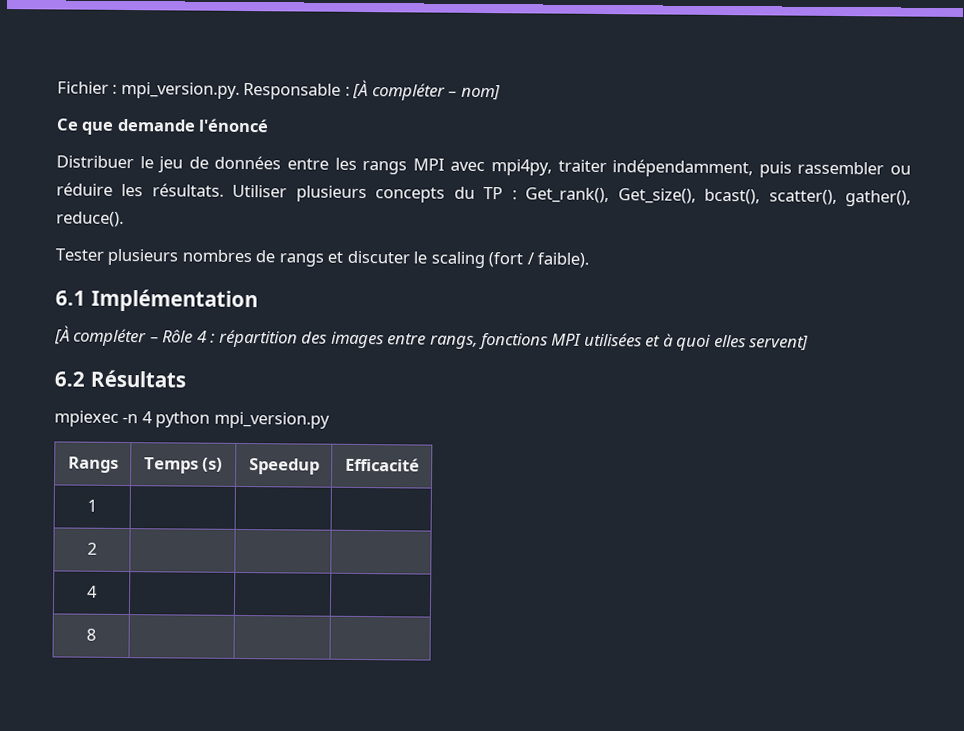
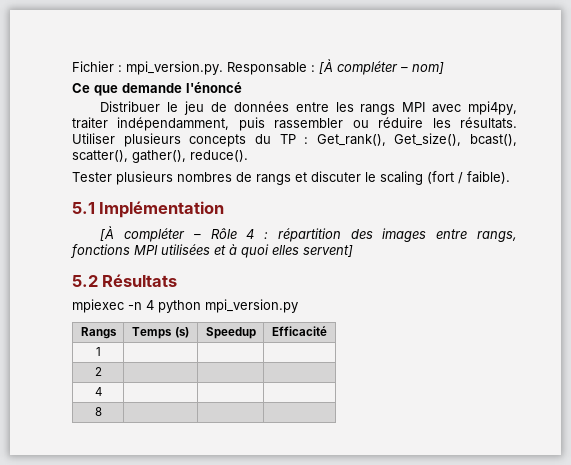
[55,290,86,306] 6.1 -> [72,202,95,214] 5.1
[54,371,85,387] 6.2 -> [72,275,98,287] 5.2

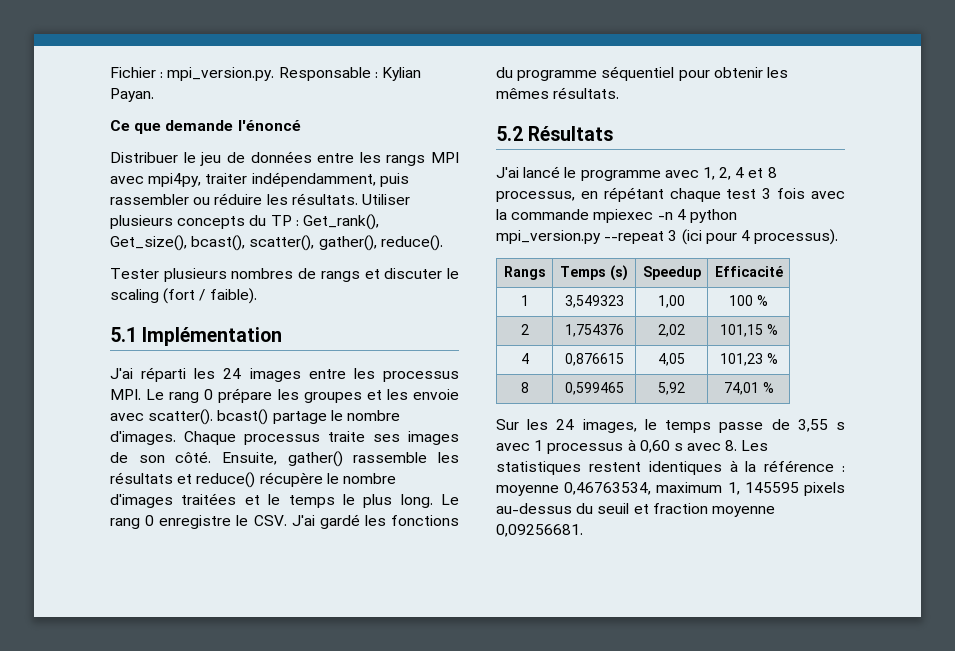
[319,59,444,75] [À compléter – nom] -> [381,67,421,81] [110,88,154,102] Kylian Payan.
[100,226,517,242] [70,244,353,258] [72,274,178,287] [À compléter – Rôle 4 : répartition des images entre rangs, fonctions MPI utilisées et à quoi elles servent] // 5.2 Résultats // -> [110,367,459,382] [110,388,459,403] [110,409,400,425] [110,431,459,445] [110,451,459,467] [110,472,396,488] [110,493,459,508] [110,514,459,529] [496,66,788,81] [496,87,620,99] [496,126,614,141] [496,166,777,181] [496,187,845,202] [496,209,590,220] J'ai réparti les 24 images entre les processus MPI. Le rang 0 prépare les groupes et les envoie avec scatter(). bcast() partage le nombre d'images. Chaque processus traite ses images de son côté. Ensuite, gather() rassemble les résultats et reduce() récupère le nombre d'images traitées et le temps le plus long. Le rang 0 enregistre le CSV. J'ai gardé les fonctions du programme séquentiel pour obtenir les mêmes résultats. // 5.2 Résultats // J'ai lancé le programme avec 1, 2, 4 et 8 processus, en répétant chaque test 3 fois avec la commande
(298, 306) none -> [604,229,839,245] --repeat 3 (ici pour 4 processus).
[94,367,102,376] [94,387,102,396] [94,407,102,416] | | // 2 | | | // 4 | | | // 8 | | | -> [564,295,624,308] [658,295,685,308] [729,295,768,306] [520,324,529,335] [564,324,624,337] [658,324,685,337] [719,324,778,337] [520,353,529,364] [564,353,624,366] [658,353,685,366] [719,353,778,366] [520,382,529,393] [564,382,624,395] [658,382,685,395] [723,382,774,395] [496,419,845,433] [496,439,769,454] [496,460,845,475] [496,482,845,496] [496,503,775,517] [496,524,583,537] 3,549323 | 1,00 | 100 % // 2 | 1,754376 | 2,02 | 101,15 % // 4 | 0,876615 | 4,05 | 101,23 % // 8 | 0,599465 | 5,92 | 74,01 % // Sur les 24 images, le temps passe de 3,55 s avec 1 processus à 0,60 s avec 8. Les statistiques restent identiques à la référence : moyenne 0,46763534, maximum 1, 145595 pixels au-dessus du seuil et fraction moyenne 0,09256681.

